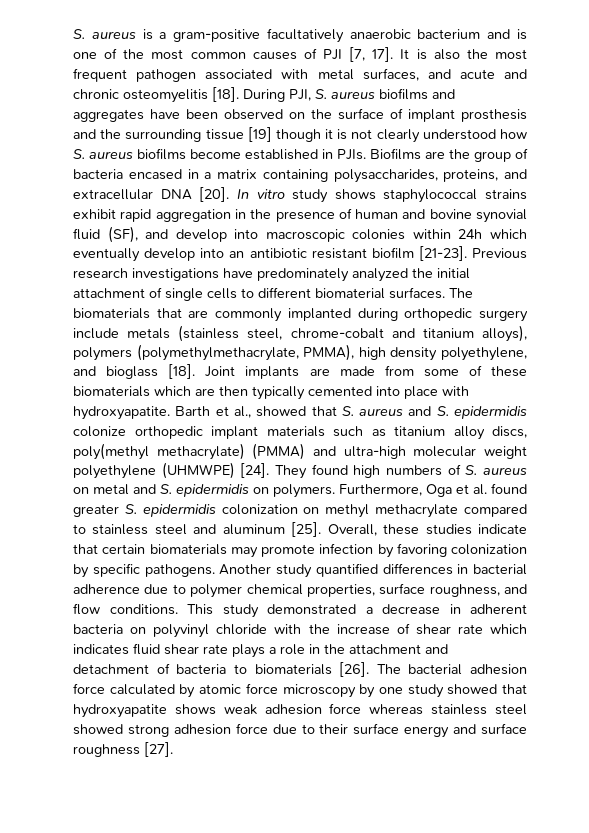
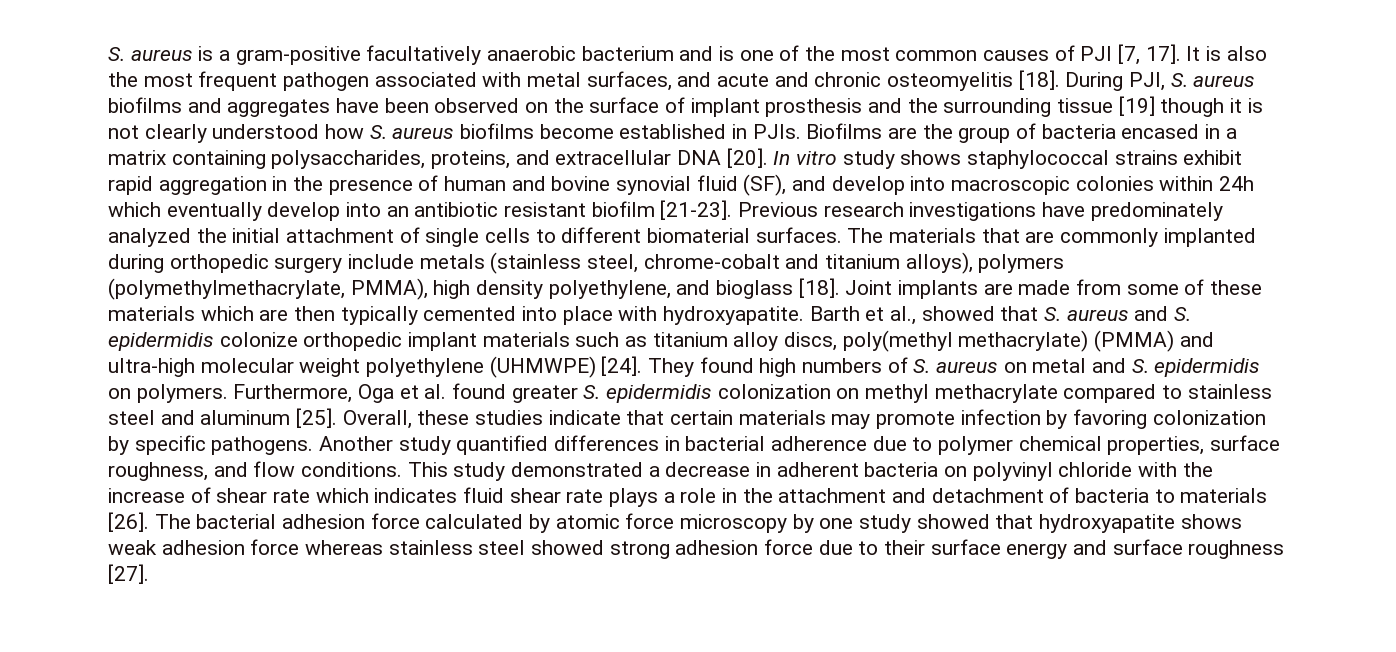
[73,308,150,319] biomaterials -> [889,228,977,243] materials
[73,386,150,397] biomaterials -> [108,306,195,321] materials
[149,544,227,555] biomaterials -> [738,410,826,425] materials
[254,664,332,675] biomaterials -> [1180,488,1268,503] materials

